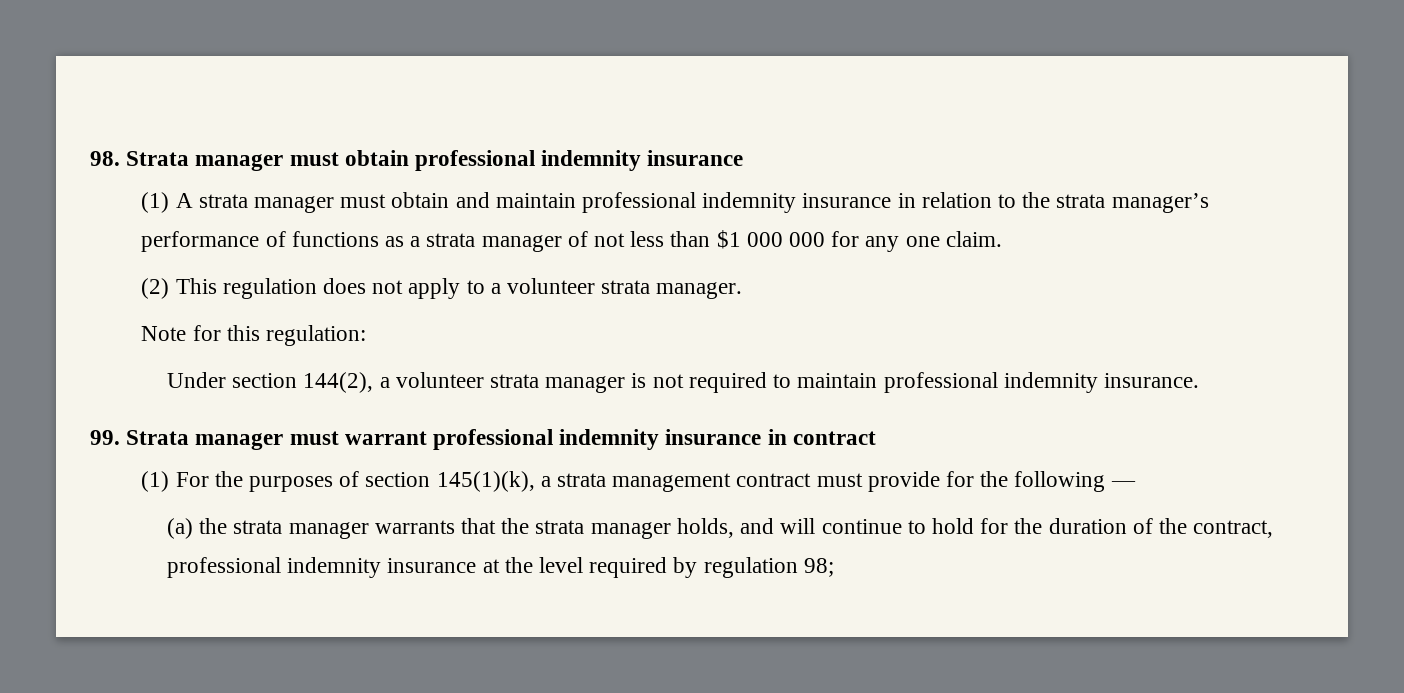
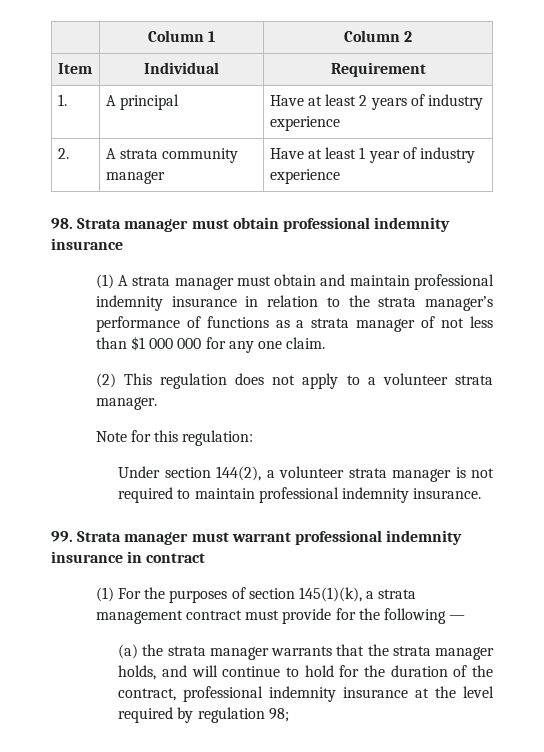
(90, 158) none -> [147,30,216,42] [343,30,413,42] [57,63,92,74] [144,62,219,74] [330,62,426,77] [57,94,67,106] [105,94,180,110] [269,94,483,110] [269,116,340,131] [57,148,69,159] [105,148,239,163] [105,171,165,184] [269,147,475,163] [269,169,340,184] | Column 1 | Column 2 // Item | Individual | Requirement // 1. | A principal | Have at least 2 years of industry experience // 2. | A strata community manager | Have at least 1 year of industry experience //

